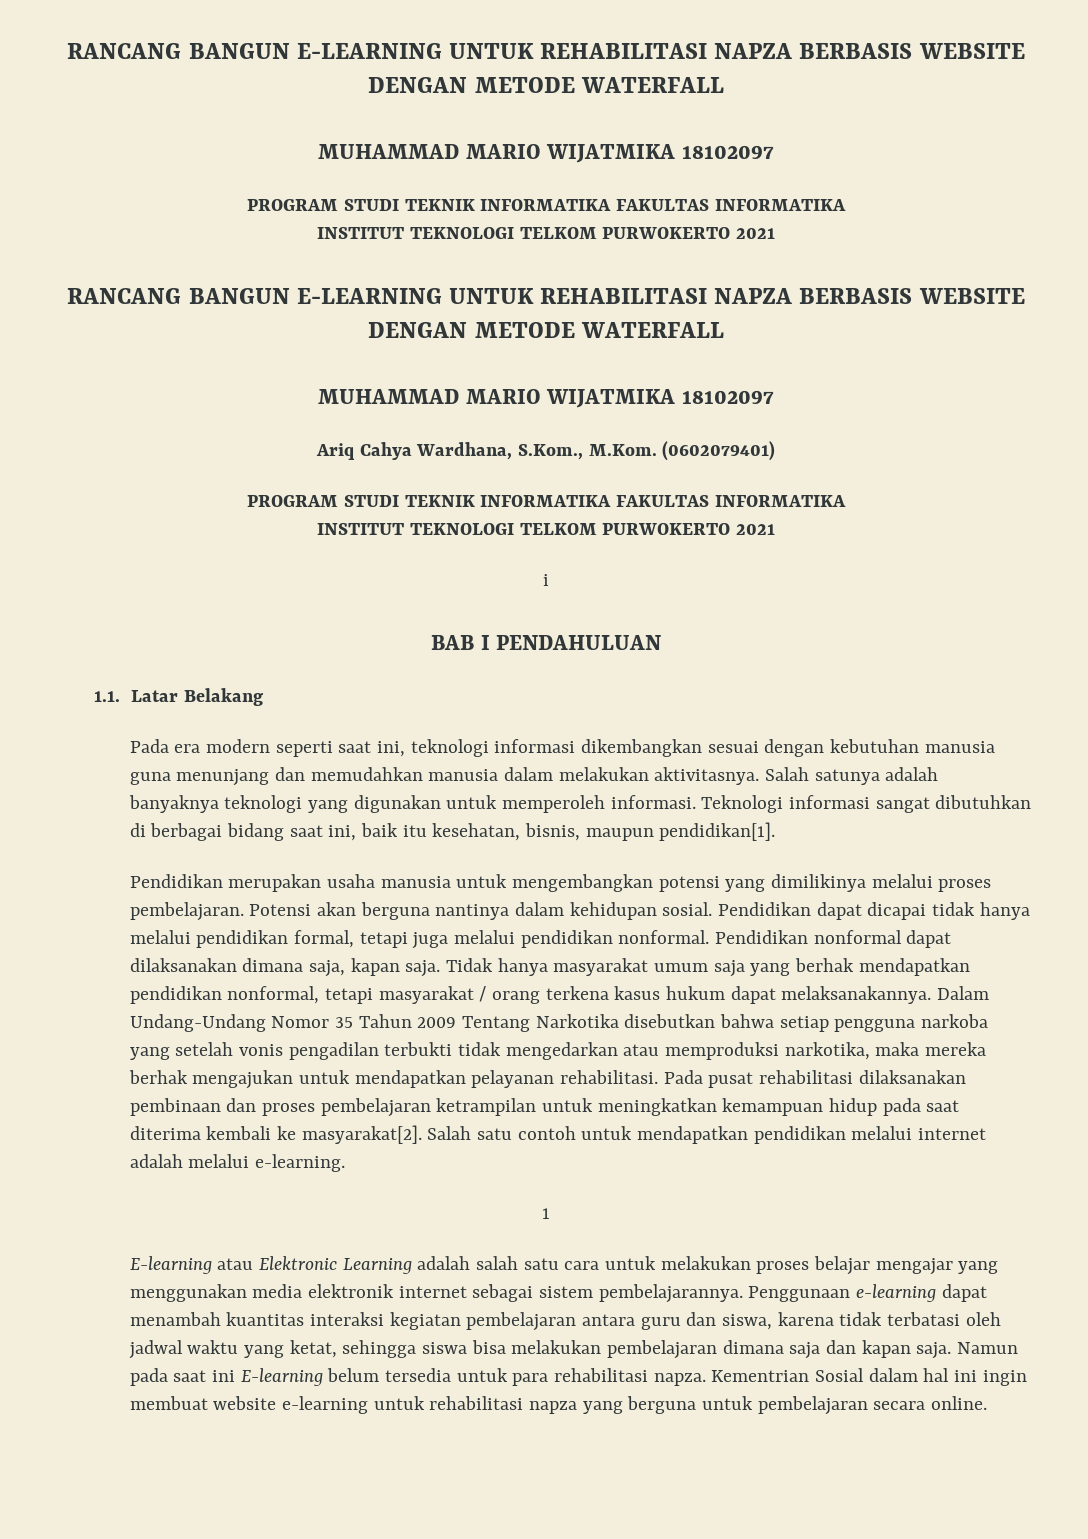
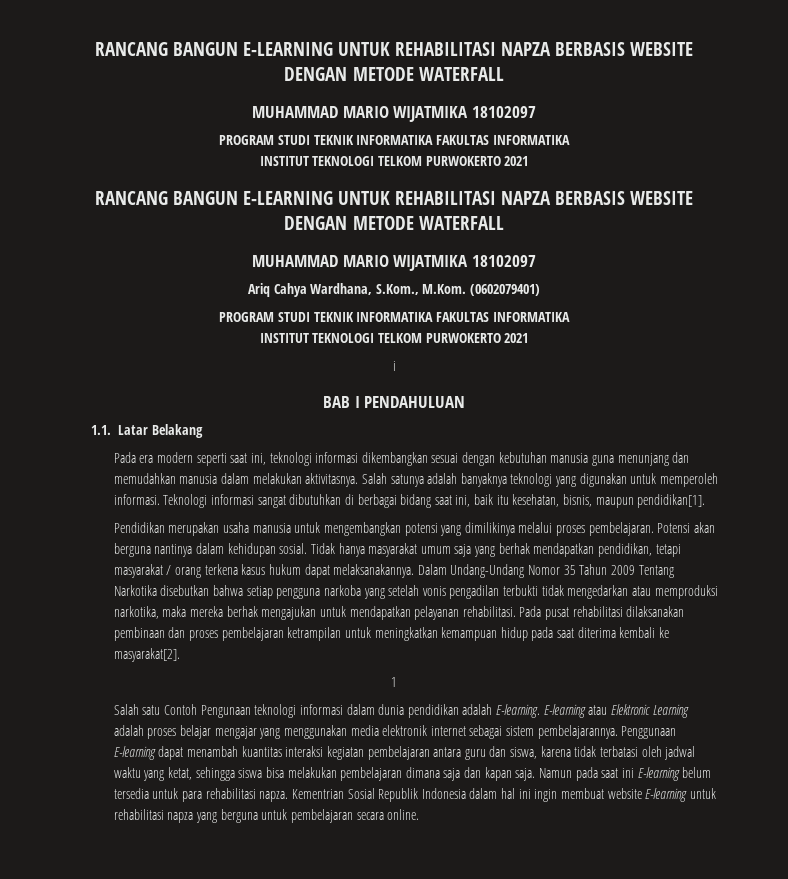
[718,902,1030,920] [129,930,952,949] [129,958,441,977] Pendidikan dapat dicapai tidak hanya melalui pendidikan formal, tetapi juga melalui pendidikan nonformal. Pendidikan nonformal dapat dilaksanakan dimana saja, kapan saja. -> (308, 548) none
[129,986,320,1004] pendidikan nonformal, -> [598,543,653,557] pendidikan,
[427,1126,987,1144] [129,1154,346,1172] [542,1208,550,1219] Salah satu contoh untuk mendapatkan pendidikan melalui internet adalah melalui e-learning. // 1 // -> [391,677,397,687] [113,704,541,718] // 1 // Salah satu Contoh Pengunaan teknologi informasi dalam dunia pendidikan adalah E-learning.
[476,1256,751,1270] salah satu cara untuk melakukan -> (144, 730) none
[856,1284,937,1302] e-learning -> [113,746,156,760] E-learning
(865, 1375) none -> [378,788,466,802] Republik Indonesia
[282,1396,369,1414] e-learning -> [645,788,688,802] E-learning

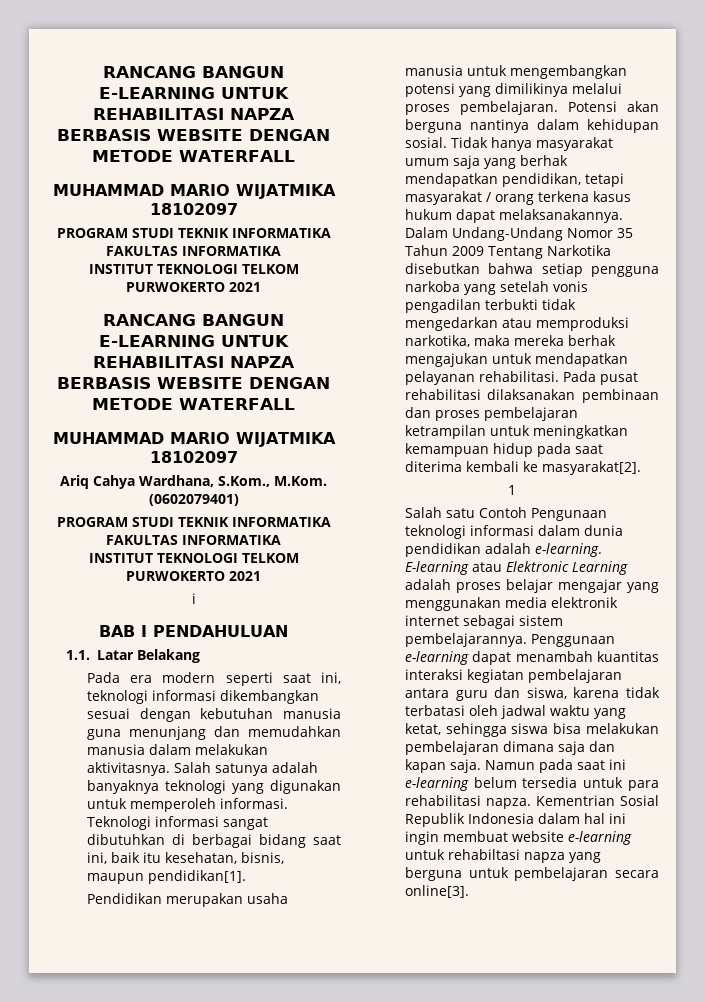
[496,704,541,718] E-learning. -> [534,543,602,557] e-learning.
[113,746,156,760] E-learning -> [404,651,469,665] e-learning
[637,767,680,781] E-learning -> [404,777,469,791] e-learning
[645,788,716,802] [113,809,164,820] E-learning untuk rehabilitasi -> [567,831,632,845] [404,849,520,860] e-learning untuk rehabiltasi
[387,809,420,820] online. -> [404,885,469,898] online[3].

